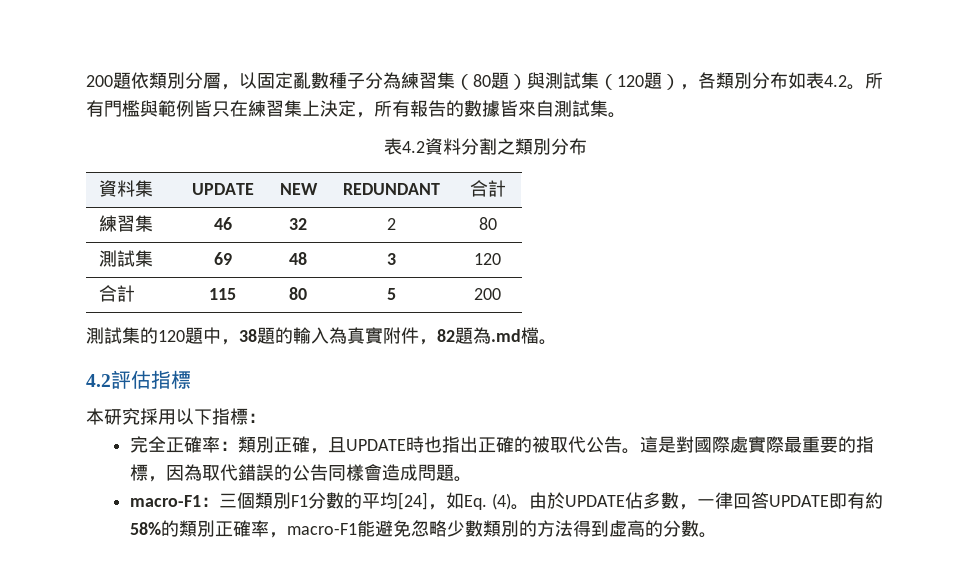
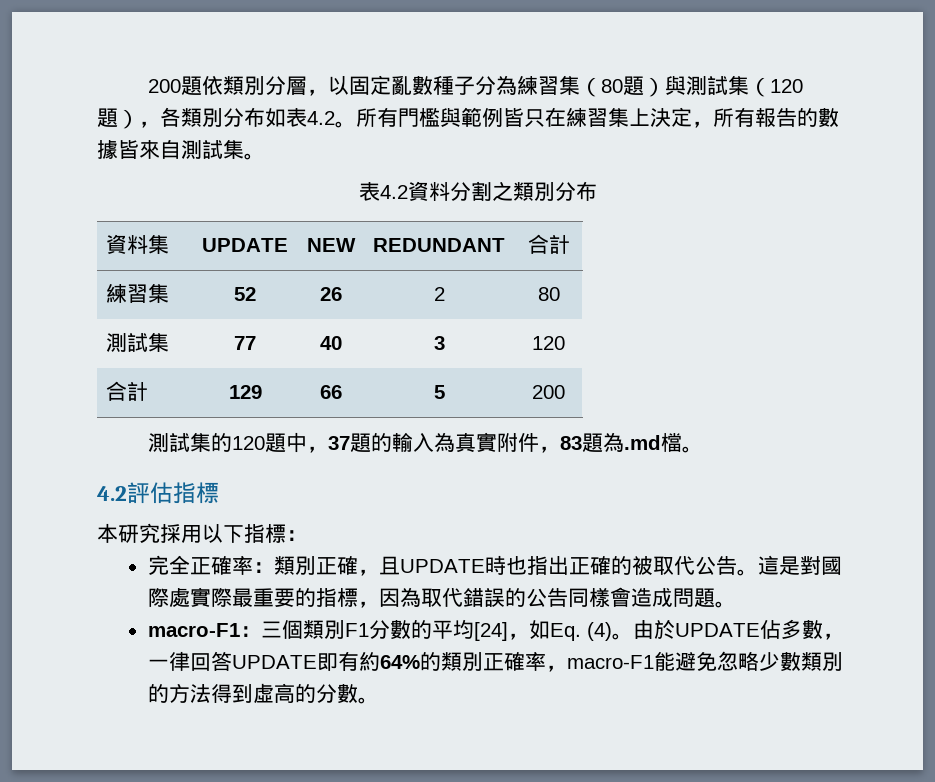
[213,217,232,230] [289,218,307,230] 46 | 32 -> [234,287,256,301] [319,287,342,301] 52 | 26
[213,252,232,265] [289,252,307,265] 69 | 48 -> [234,336,256,350] [319,336,342,350] 77 | 40
[209,288,236,300] [289,287,307,300] 115 | 80 -> [228,385,262,399] [319,385,342,399] 129 | 66
[239,329,257,342] 38 -> [328,436,351,450] 37
[437,329,455,342] 82 -> [560,436,583,450] 83
[129,522,161,535] 58% -> [379,655,420,669] 64%

